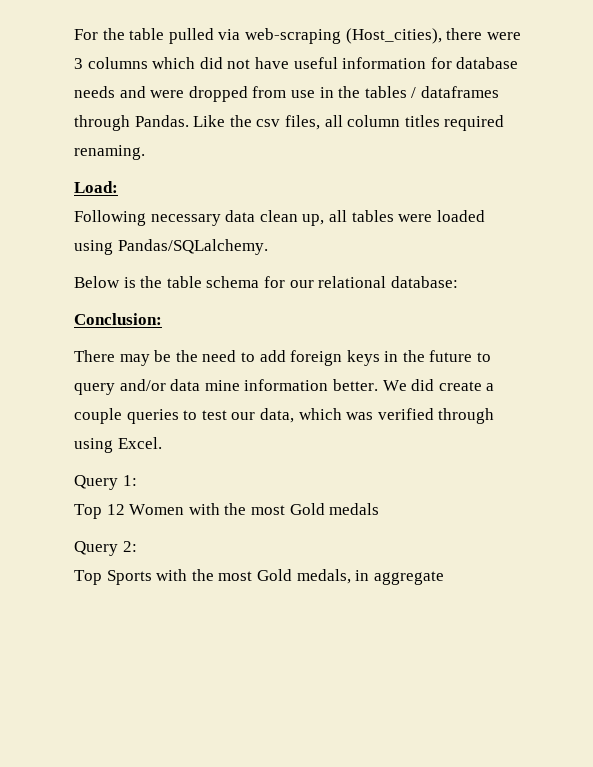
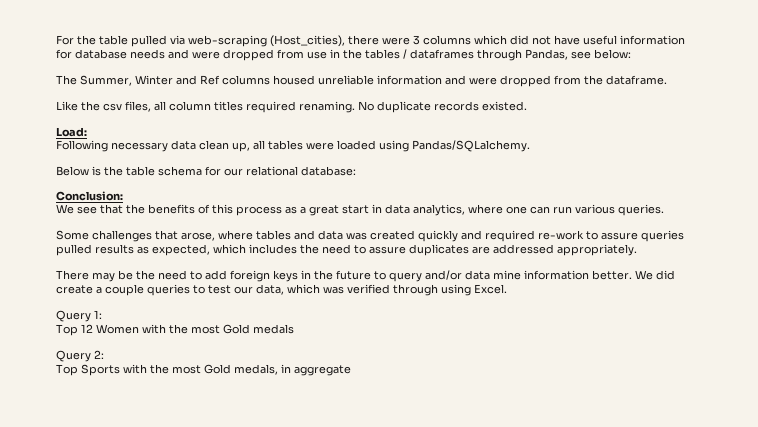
[134,115,189,127] Pandas. -> [525,49,631,60] [56,75,667,87] Pandas, see below: // The Summer, Winter and Ref columns housed unreliable information and were dropped from the dataframe. //
(145, 152) none -> [358,101,527,113] No duplicate records existed.
(162, 319) none -> [56,204,664,216] [56,230,684,242] [56,244,637,256] // We see that the benefits of this process as a great start in data analytics, where one can run various queries. // Some challenges that arose, where tables and data was created quickly and required re-work to assure queries pulled results as expected, which includes the need to assure duplicates are addressed appropriately.

